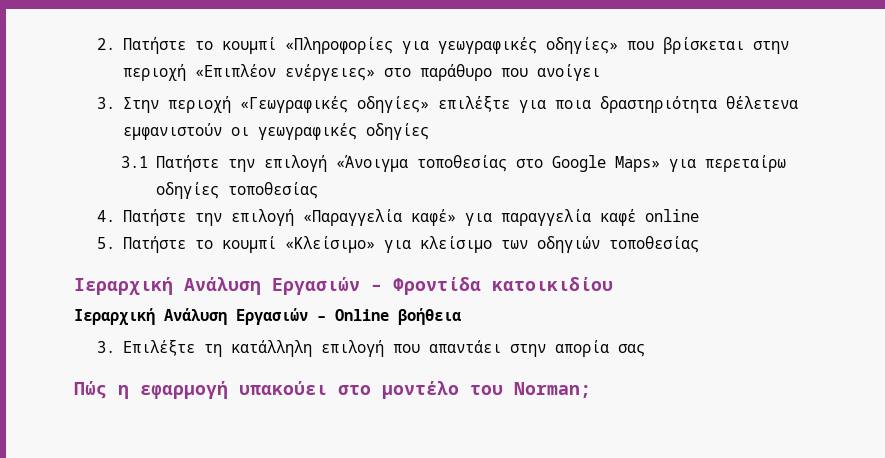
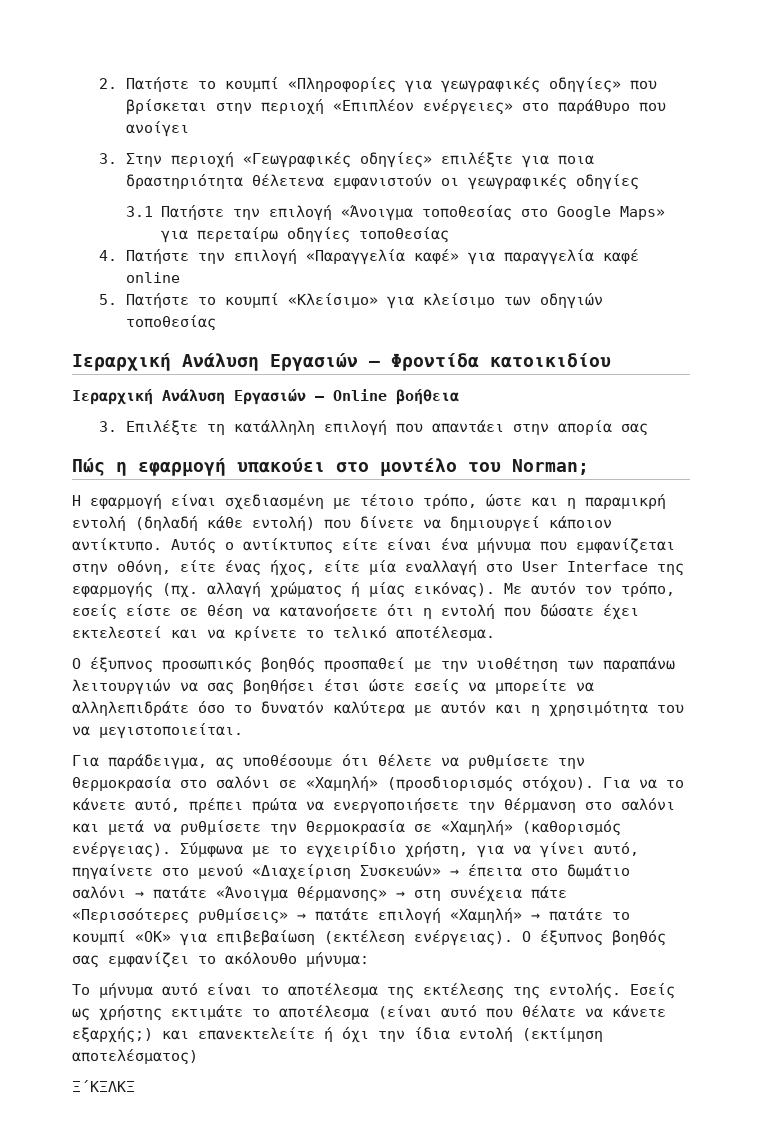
(591, 390) none -> [72,494,666,510] [72,516,612,532] [72,538,675,554] [72,560,684,576] [72,582,675,598] [72,604,639,620] [72,626,495,641] [72,657,675,673] [72,679,594,695] [72,701,684,717] [72,723,243,739] [72,754,585,770] [72,776,684,792] [72,798,675,814] [72,820,621,836] [72,842,639,858] [72,864,630,880] [72,886,567,902] [72,908,630,924] [72,930,666,946] [72,952,369,968] [72,983,675,999] [72,1005,666,1021] [72,1027,603,1043] [72,1049,198,1065] [72,1080,135,1092] // Η εφαρμογή είναι σχεδιασμένη με τέτοιο τρόπο, ώστε και η παραμικρή εντολή (δηλαδή κάθε εντολή) που δίνετε να δημιουργεί κάποιον αντίκτυπο. Αυτός ο αντίκτυπος είτε είναι ένα μήνυμα που εμφανίζεται στην οθόνη, είτε ένας ήχος, είτε μία εναλλαγή στο User Interface της εφαρμογής (πχ. αλλαγή χρώματος ή μίας εικόνας). Με αυτόν τον τρόπο, εσείς είστε σε θέση να κατανοήσετε ότι η εντολή που δώσατε έχει εκτελεστεί και να κρίνετε το τελικό αποτέλεσμα. // Ο έξυπνος προσωπικός βοηθός προσπαθεί με την υιοθέτηση των παραπάνω λειτουργιών να σας βοηθήσει έτσι ώστε εσείς να μπορείτε να αλληλεπιδράτε όσο το δυνατόν καλύτερα με αυτόν και η χρησιμότητα του να μεγιστοποιείται. // Για παράδειγμα, ας υποθέσουμε ότι θέλετε να ρυθμίσετε την θερμοκρασία στο σαλόνι σε «Χαμηλή» (προσδιορισμός στόχου). Για να το κάνετε αυτό, πρέπει πρώτα να ενεργοποιήσετε την θέρμανση στο σαλόνι και μετά να ρυθμίσετε την θερμοκρασία σε «Χαμηλή» (καθορισμός ενέργειας). Σύμφωνα με το εγχειρίδιο χρήστη, για να γίνει αυτό, πηγαίνετε στο μενού «Διαχείριση Συσκευών» → έπειτα στο δωμάτιο σαλόνι → πατάτε «Άνοιγμα θέρμανσης» → στη συνέχεια πάτε «Περισσότερες ρυθμίσεις» → πατάτε επιλογή «Χαμηλή» → πατάτε το κουμπί «ΟΚ» για επιβεβαίωση (εκτέλεση ενέργειας). Ο έξυπνος βοηθός σας εμφανίζει το ακόλουθο μήνυμα: // Το μήνυμα αυτό είναι το αποτέλεσμα της εκτέλεσης της εντολής. Εσείς ως χρήστης εκτιμάτε το αποτέλεσμα (είναι αυτό που θέλατε να κάνετε εξαρχής;) και επανεκτελείτε ή όχι την ίδια εντολή (εκτίμηση αποτελέσματος) // Ξ΄ΚΞΛΚΞ

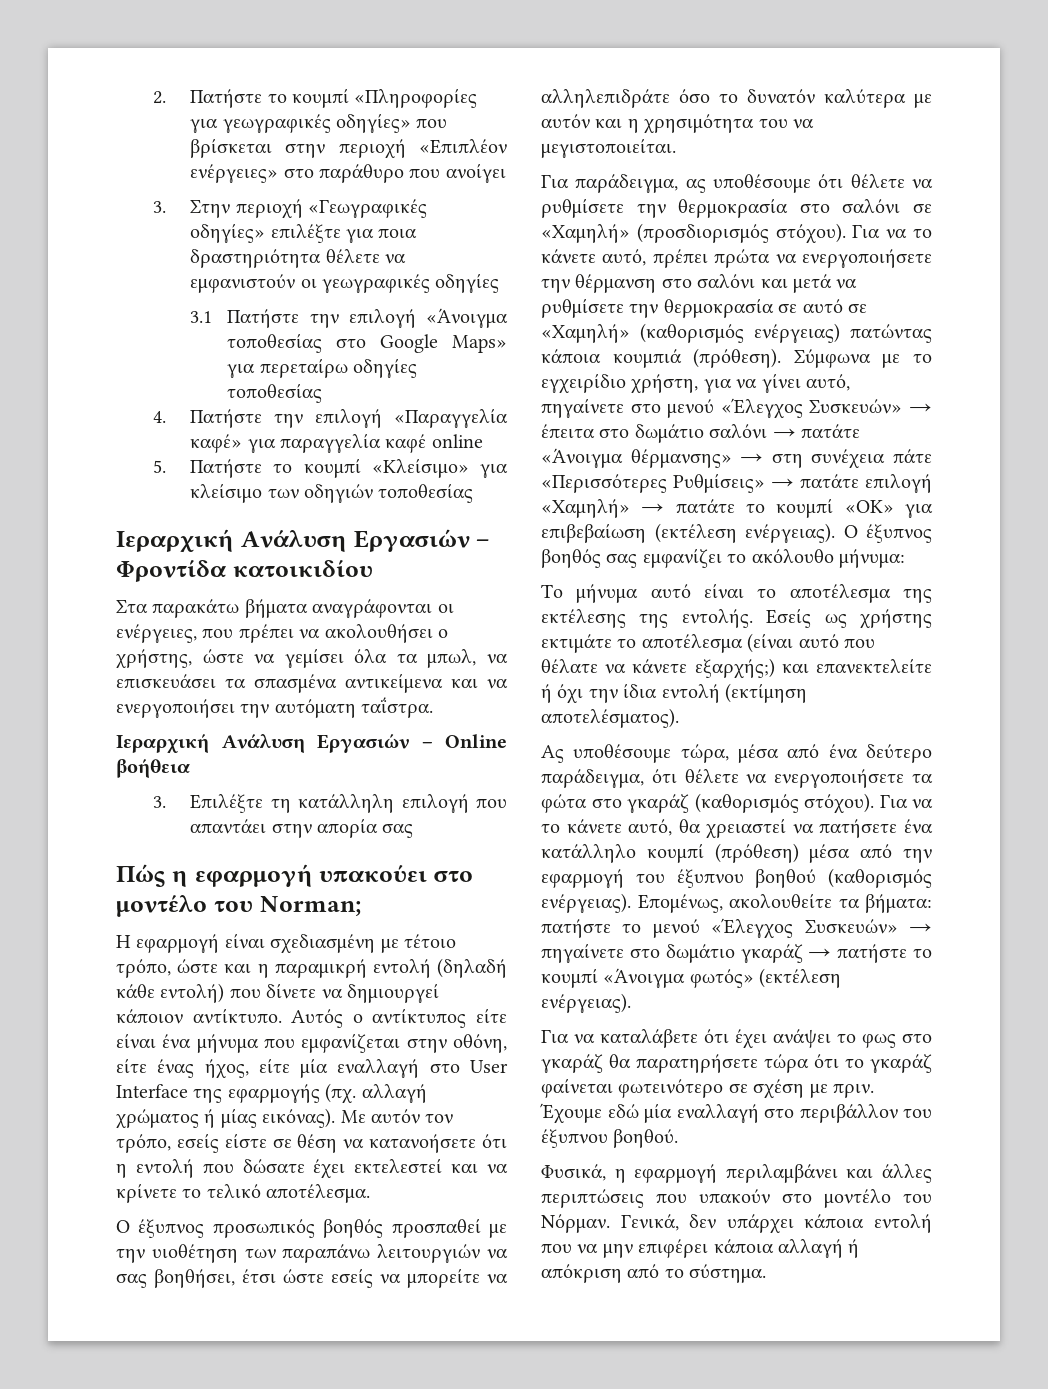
[252,174,325,187] θέλετενα -> [325,249,407,264] θέλετε να
(611, 360) none -> [116,599,454,618] [116,624,448,643] [116,648,508,669] [116,673,508,693] [116,697,434,718] // Στα παρακάτω βήματα αναγράφονται οι ενέργειες, που πρέπει να ακολουθήσει ο χρήστης, ώστε να γεμίσει όλα τα μπωλ, να επισκευάσει τα σπασμένα αντικείμενα και να ενεργοποιήσει την αυτόματη ταΐστρα.
[243,679,315,695] βοηθήσει -> [154,1269,235,1288] βοηθήσει,
[441,820,621,836] [72,842,171,858] «Χαμηλή» (καθορισμός ενέργειας). -> [802,299,867,313] [541,323,932,343] [541,348,782,368] αυτό σε «Χαμηλή» (καθορισμός ενέργειας) πατώντας κάποια κουμπιά (πρόθεση).
[252,864,351,880] «Διαχείριση -> [720,398,803,419] «Έλεγχος
[198,908,288,924] ρυθμίσεις» -> [673,473,765,493] Ρυθμίσεις»
[72,1049,198,1065] [72,1080,135,1092] αποτελέσματος) // Ξ΄ΚΞΛΚΞ -> [541,708,679,728] [541,744,932,763] [541,769,933,788] [541,793,933,814] [541,818,933,839] [541,843,932,863] [541,868,932,888] [541,893,932,913] [541,918,932,939] [541,943,932,963] [541,968,842,988] [541,993,631,1013] [541,1029,932,1049] [541,1054,932,1073] [541,1078,874,1099] [540,1103,932,1124] [541,1129,679,1148] [541,1164,932,1183] [541,1189,932,1208] [541,1214,932,1234] [541,1239,860,1258] [541,1264,767,1283] αποτελέσματος). // Ας υποθέσουμε τώρα, μέσα από ένα δεύτερο παράδειγμα, ότι θέλετε να ενεργοποιήσετε τα φώτα στο γκαράζ (καθορισμός στόχου). Για να το κάνετε αυτό, θα χρειαστεί να πατήσετε ένα κατάλληλο κουμπί (πρόθεση) μέσα από την εφαρμογή του έξυπνου βοηθού (καθορισμός ενέργειας). Επομένως, ακολουθείτε τα βήματα: πατήστε το μενού «Έλεγχος Συσκευών» → πηγαίνετε στο δωμάτιο γκαράζ → πατήστε το κουμπί «Άνοιγμα φωτός» (εκτέλεση ενέργειας). // Για να καταλάβετε ότι έχει ανάψει το φως στο γκαράζ θα παρατηρήσετε τώρα ότι το γκαράζ φαίνεται φωτεινότερο σε σχέση με πριν. Έχουμε εδώ μία εναλλαγή στο περιβάλλον του έξυπνου βοηθού. // Φυσικά, η εφαρμογή περιλαμβάνει και άλλες περιπτώσεις που υπακούν στο μοντέλο του Νόρμαν. Γενικά, δεν υπάρχει κάποια εντολή που να μην επιφέρει κάποια αλλαγή ή απόκριση από το σύστημα.

